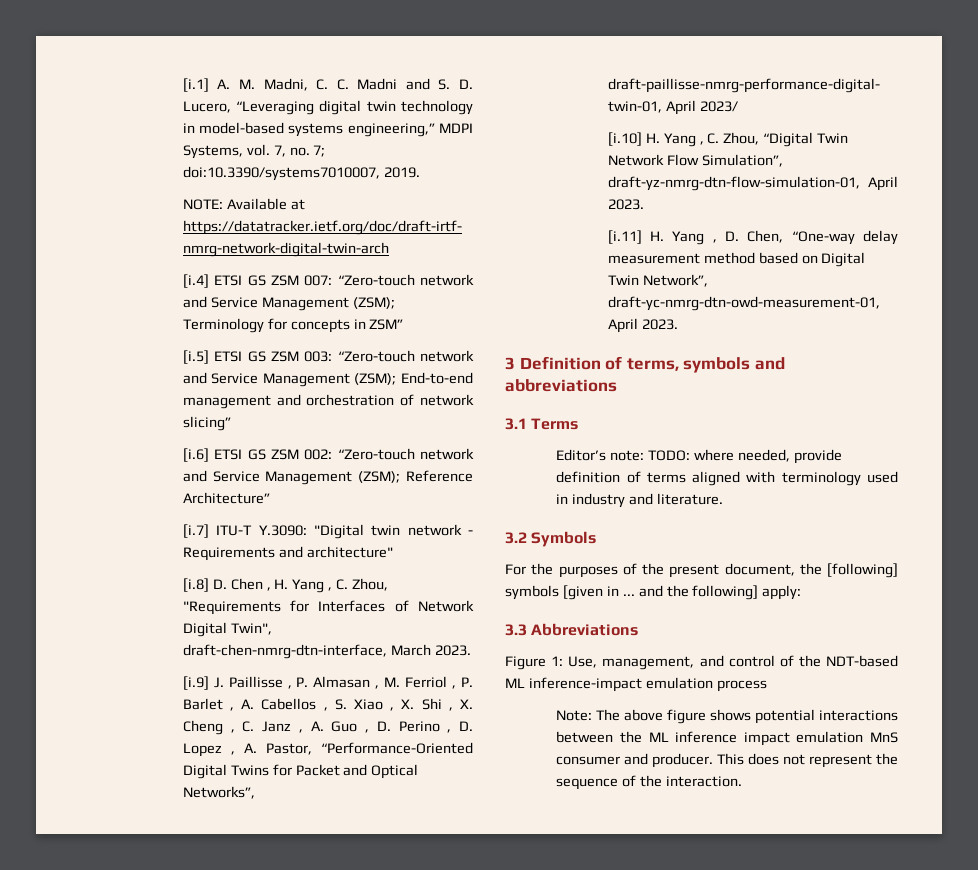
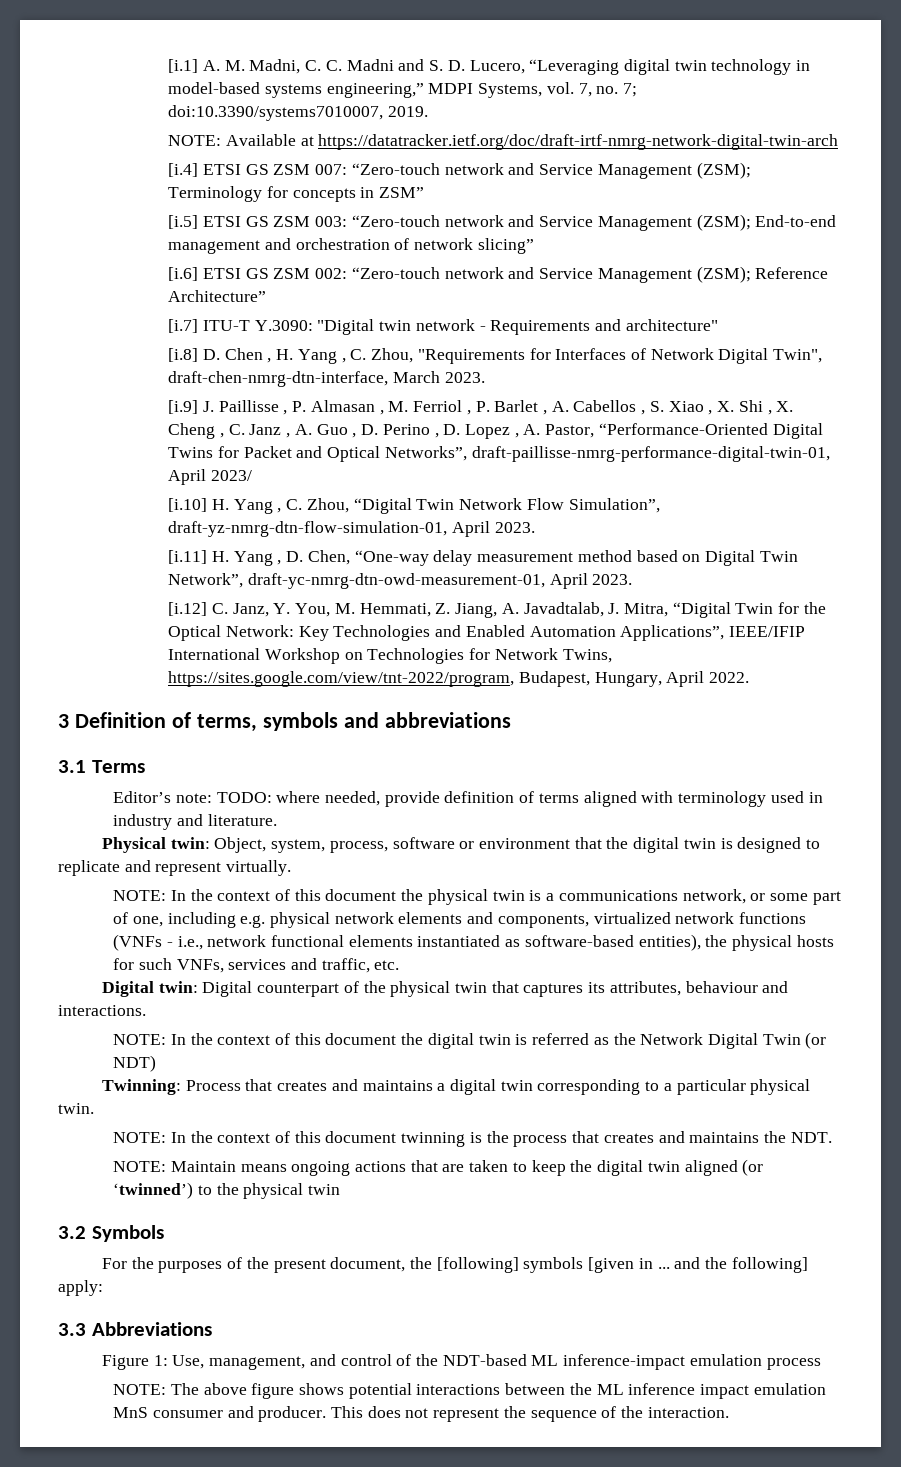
(678, 324) none -> [168,602,826,618] [168,625,806,641] [168,648,612,664] [168,671,750,687] // [i.12] C. Janz, Y. You, M. Hemmati, Z. Jiang, A. Javadtalab, J. Mitra, “Digital Twin for the Optical Network: Key Technologies and Enabled Automation Applications”, IEEE/IFIP International Workshop on Technologies for Network Twins, https://sites.google.com/view/tnt-2022/program, Budapest, Hungary, April 2022.
(724, 499) none -> [101,837,821,853] [58,860,292,876] [113,889,841,905] [113,912,807,928] [113,934,834,951] [113,958,400,973] [101,981,789,997] [58,1005,146,1016] [113,1032,827,1049] [113,1055,157,1072] [101,1079,811,1095] [58,1103,94,1114] [113,1131,832,1147] [113,1159,764,1176] [113,1182,341,1199] // Physical twin: Object, system, process, software or environment that the digital twin is designed to replicate and represent virtually. // NOTE: In the context of this document the physical twin is a communications network, or some part of one, including e.g. physical network elements and components, virtualized network functions (VNFs - i.e., network functional elements instantiated as software-based entities), the physical hosts for such VNFs, services and traffic, etc. // Digital twin: Digital counterpart of the physical twin that captures its attributes, behaviour and interactions. // NOTE: In the context of this document the digital twin is referred as the Network Digital Twin (or NDT) // Twinning: Process that creates and maintains a digital twin corresponding to a particular physical twin. // NOTE: In the context of this document twinning is the process that creates and maintains the NDT. // NOTE: Maintain means ongoing actions that are taken to keep the digital twin aligned (or ‘twinned’) to the physical twin
[556,710,593,721] Note: -> [113,1384,167,1395] NOTE:

